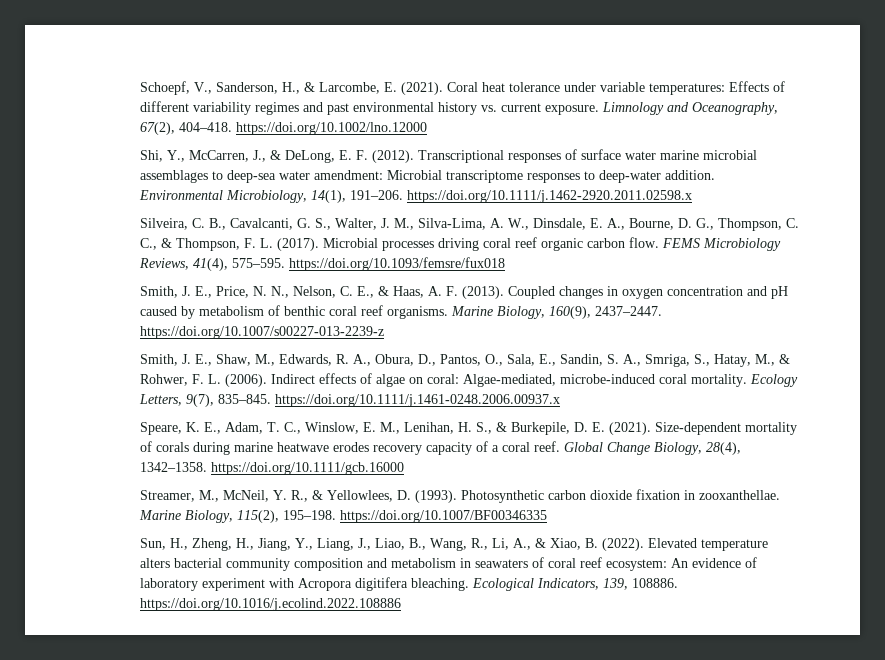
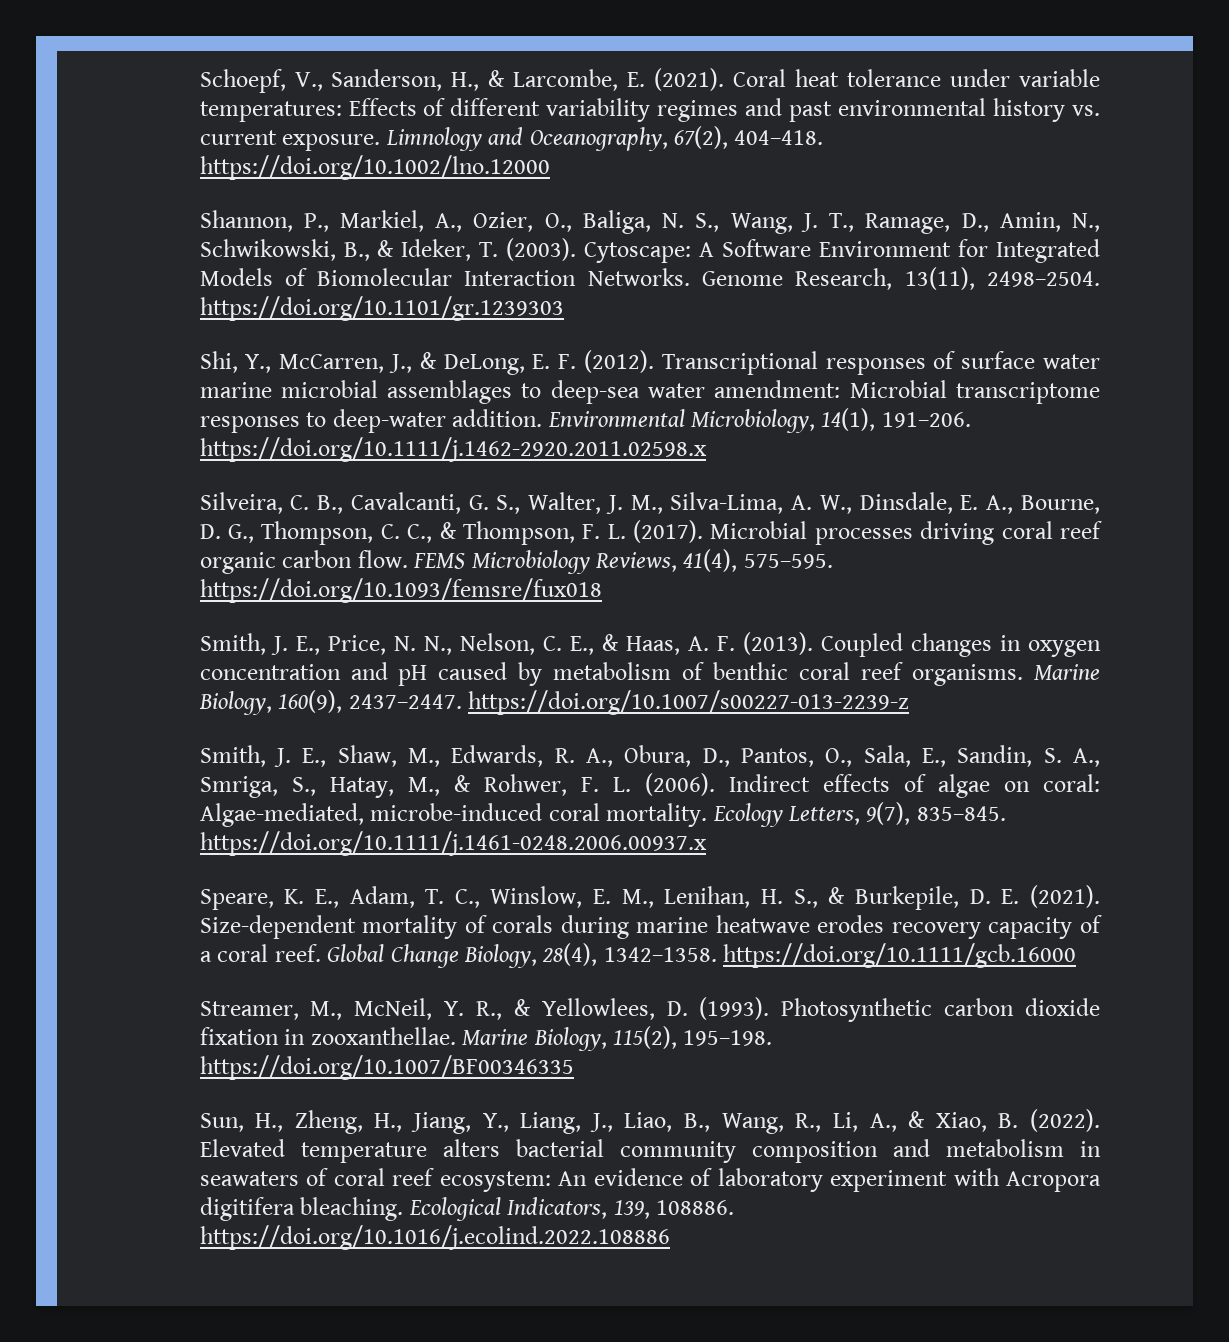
(427, 128) none -> [199,210,1101,234] [199,238,1100,263] [199,267,1100,290] [199,296,564,321] // Shannon, P., Markiel, A., Ozier, O., Baliga, N. S., Wang, J. T., Ramage, D., Amin, N., Schwikowski, B., & Ideker, T. (2003). Cytoscape: A Software Environment for Integrated Models of Biomolecular Interaction Networks. Genome Research, 13(11), 2498–2504. https://doi.org/10.1101/gr.1239303

